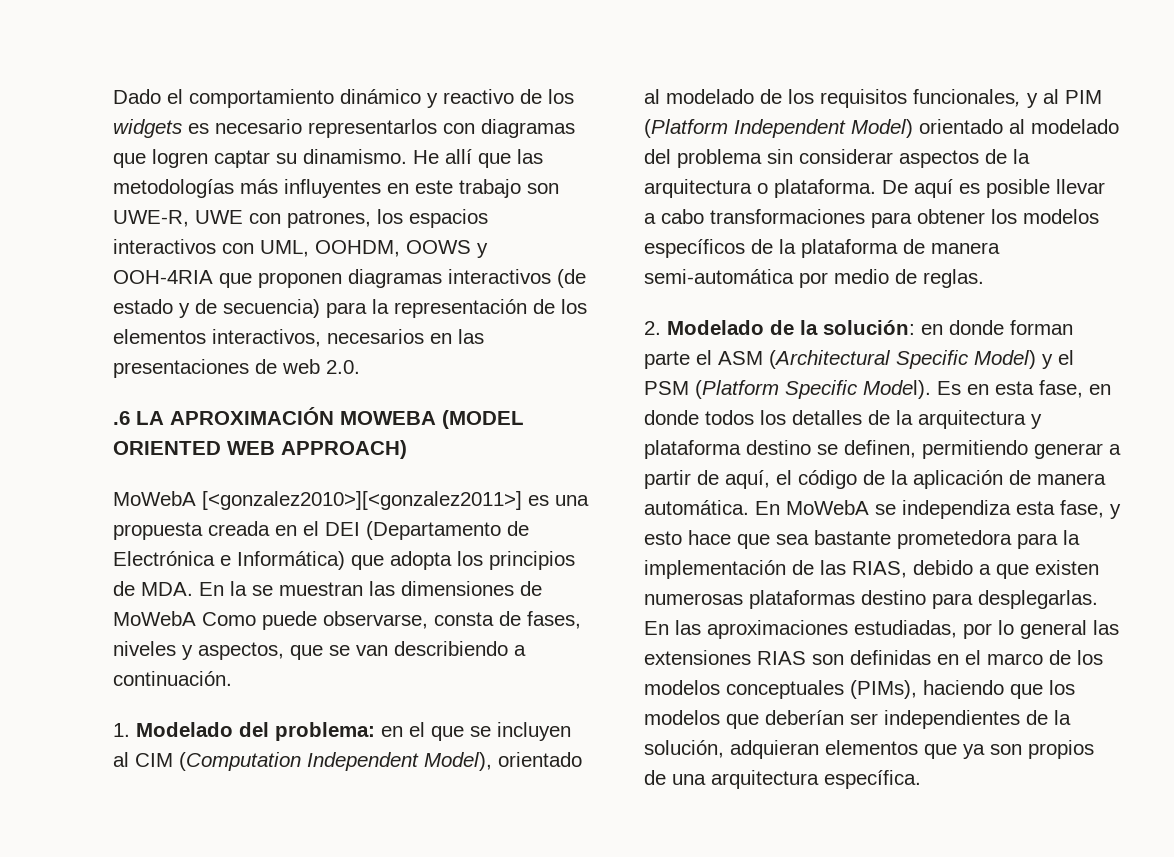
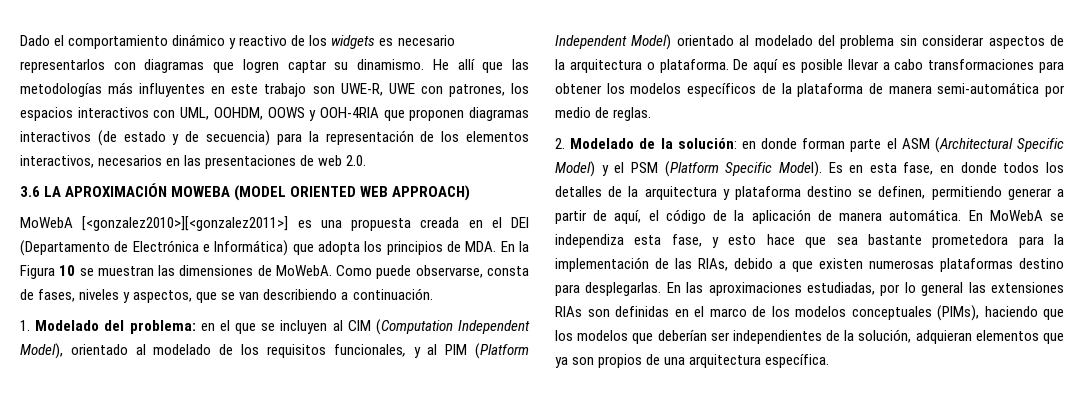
[113,411,130,425] .6 -> [20,186,40,197] 3.6
(247, 588) none -> [20,265,76,279] Figura 10
[113,611,196,626] MoWebA -> [275,265,332,276] MoWebA.
[852,561,907,578] RIAS, -> [698,258,728,271] RIAs,
[757,651,806,665] RIAS -> [555,306,582,317] RIAs

